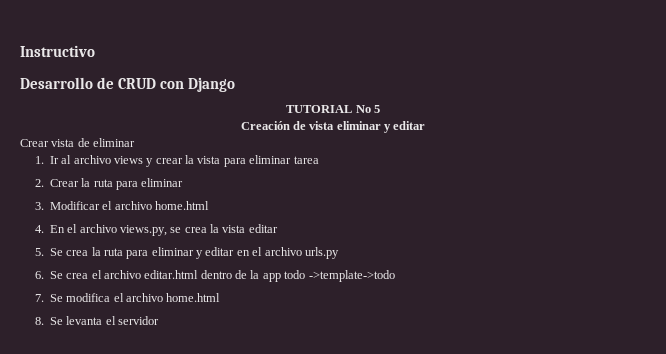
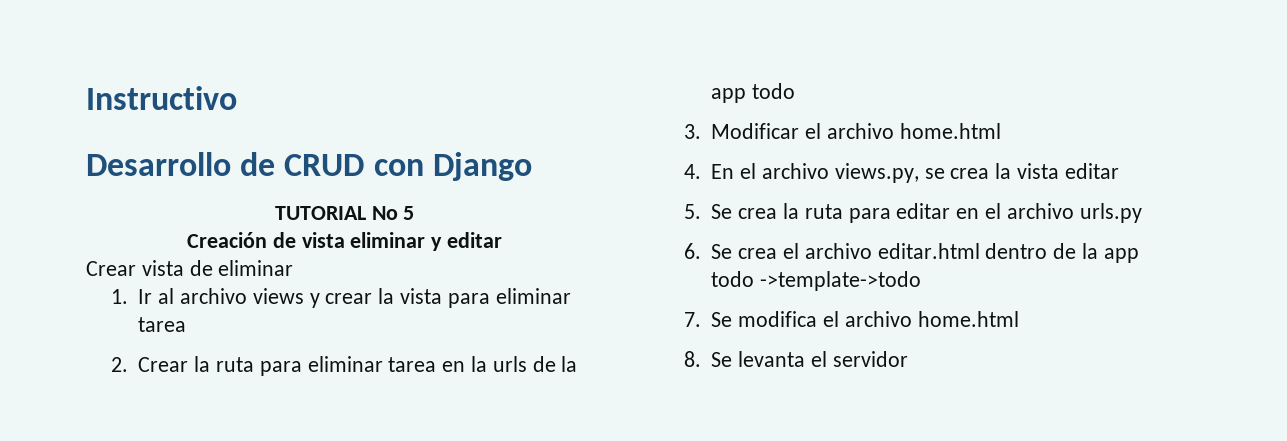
(184, 182) none -> [388,356,578,372] [711,83,796,103] tarea en la urls de la app todo
[151,247,204,259] eliminar y -> (891, 215) none

